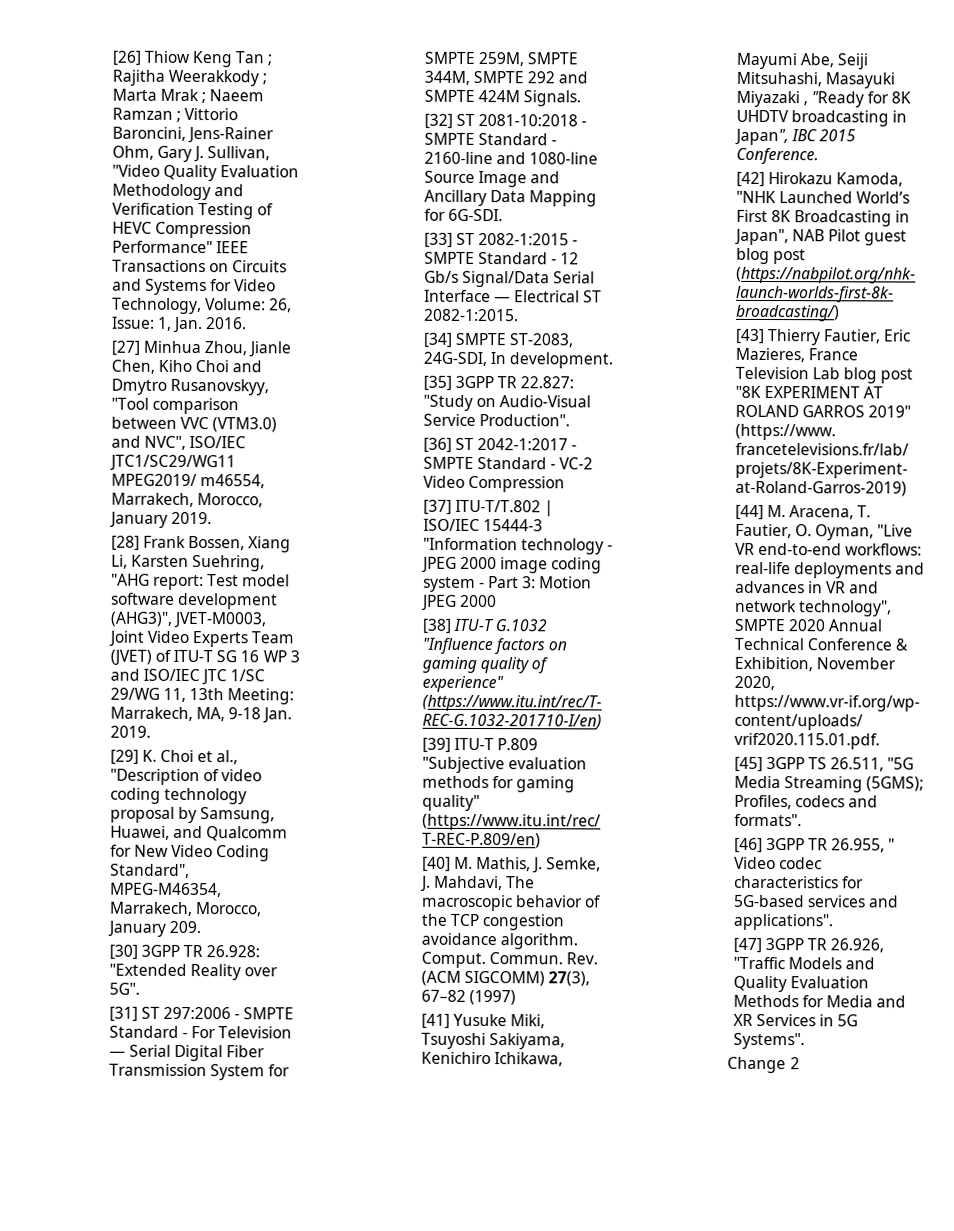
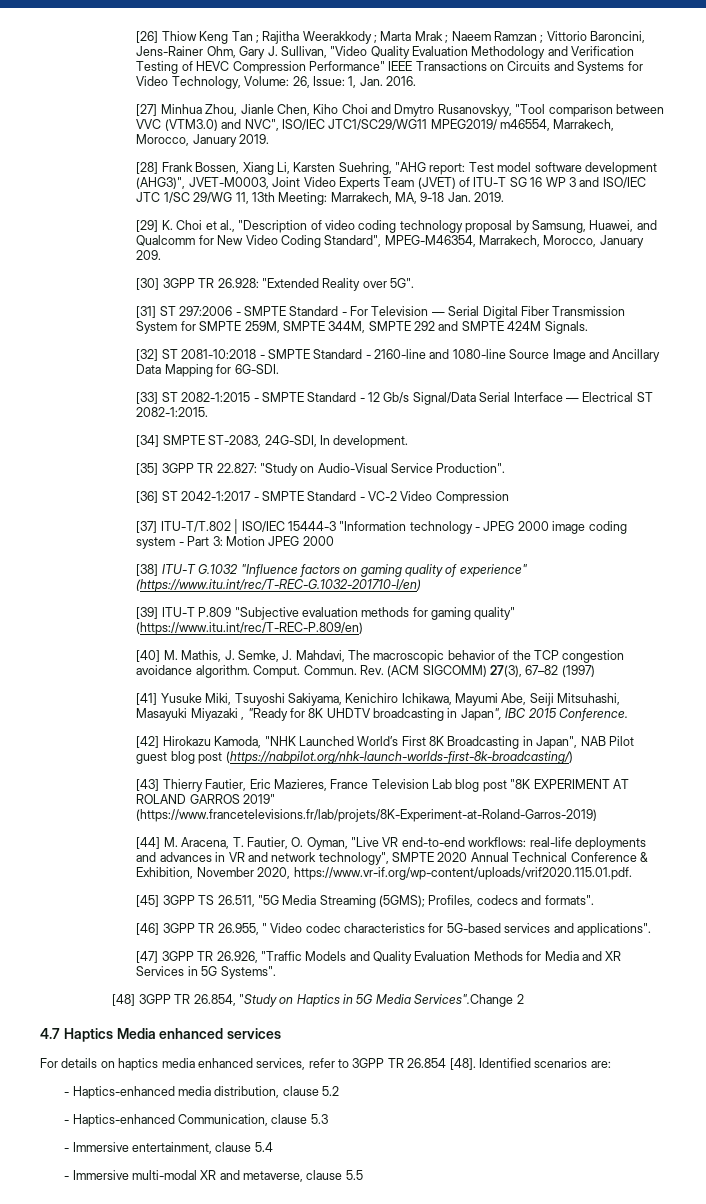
[727,1056,800,1074] Change 2 -> [112,994,524,1007] [40,1028,282,1042] [40,1058,611,1071] [64,1086,339,1099] [64,1114,328,1127] [64,1142,273,1154] [64,1170,363,1182] [48] 3GPP TR 26.854, "Study on Haptics in 5G Media Services".Change 2 // 4.7 Haptics Media enhanced services // For details on haptics media enhanced services, refer to 3GPP TR 26.854 [48]. Identified scenarios are: // - Haptics-enhanced media distribution, clause 5.2 // - Haptics-enhanced Communication, clause 5.3 // - Immersive entertainment, clause 5.4 // - Immersive multi-modal XR and metaverse, clause 5.5

